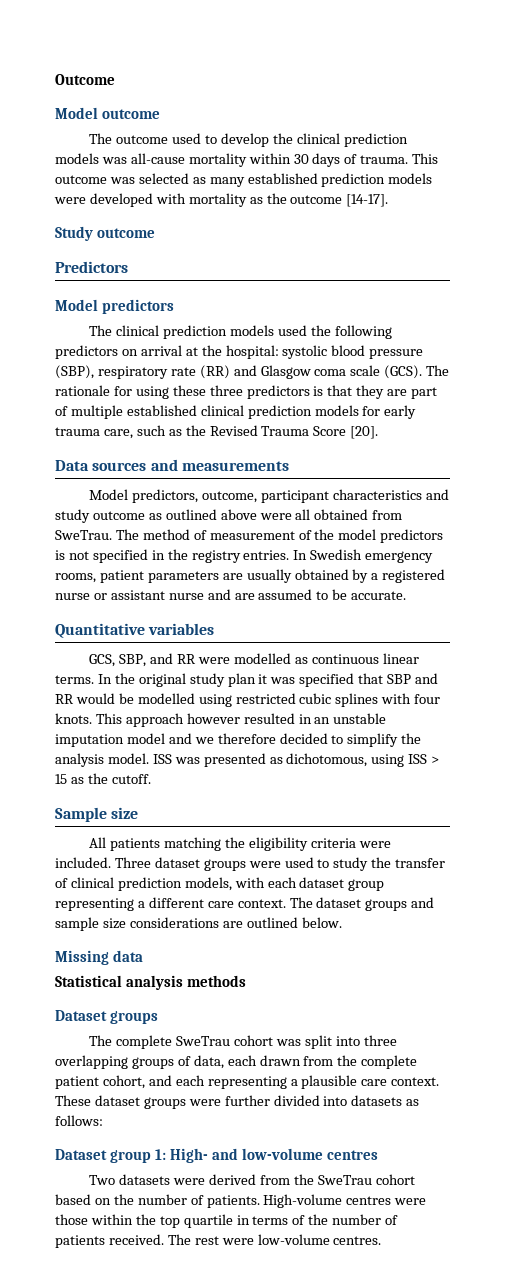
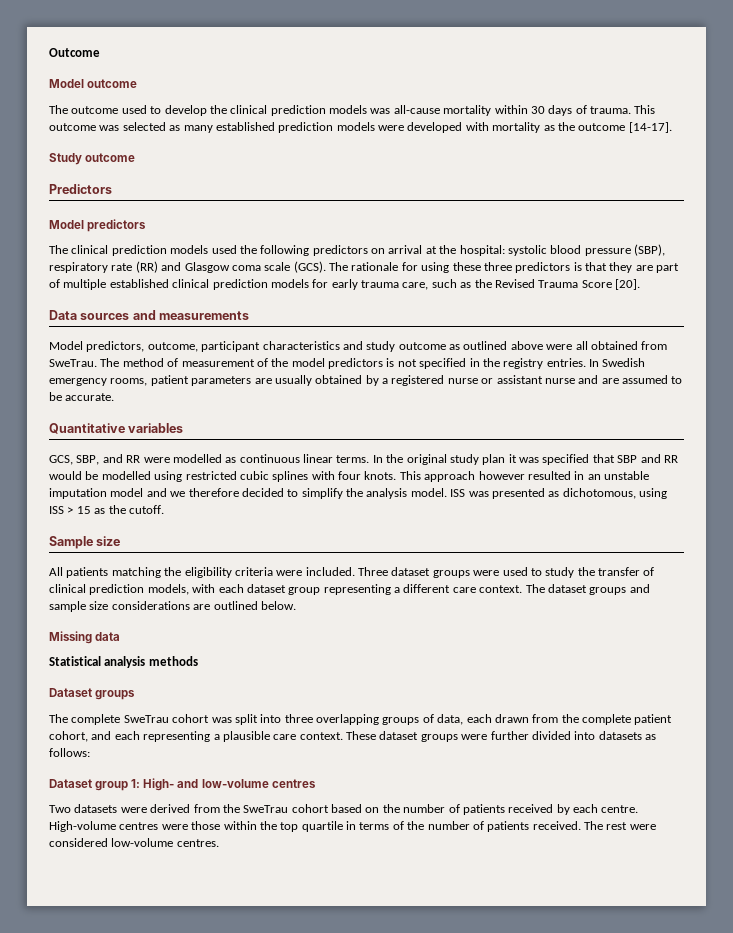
[206,1195,260,1208] patients. -> [462,804,639,815] patients received by each centre.
(254, 1241) none -> [49,838,108,847] considered

